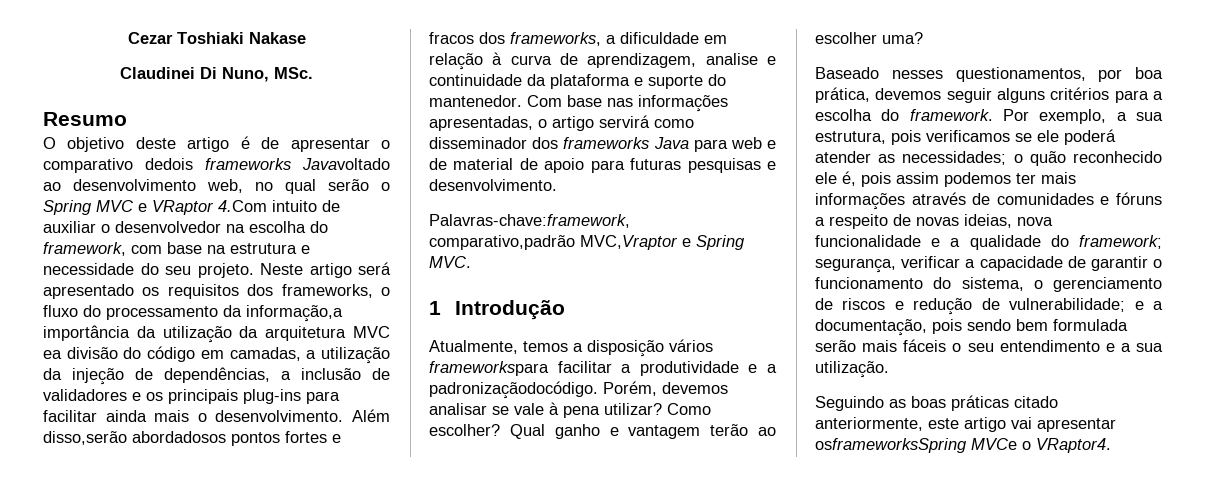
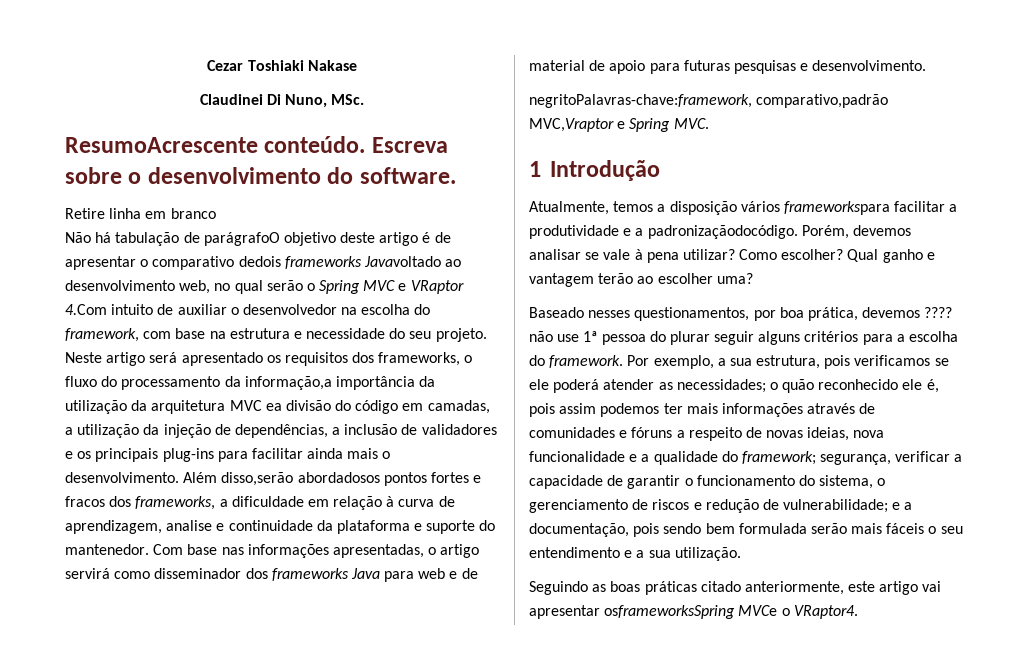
[43,112,127,126] [43,137,56,149] Resumo // O -> [65,136,448,153] [65,167,456,184] [65,208,216,219] [65,232,280,246] ResumoAcrescente conteúdo. Escreva sobre o desenvolvimento do software. // Retire linha em branco // Não há tabulação de parágrafoO
[429,214,630,228] Palavras-chave:framework, -> [529,94,752,108] negritoPalavras-chave:framework,
(942, 94) none -> [924,307,953,318] [529,331,710,345] ???? não use 1ª pessoa do plurar

